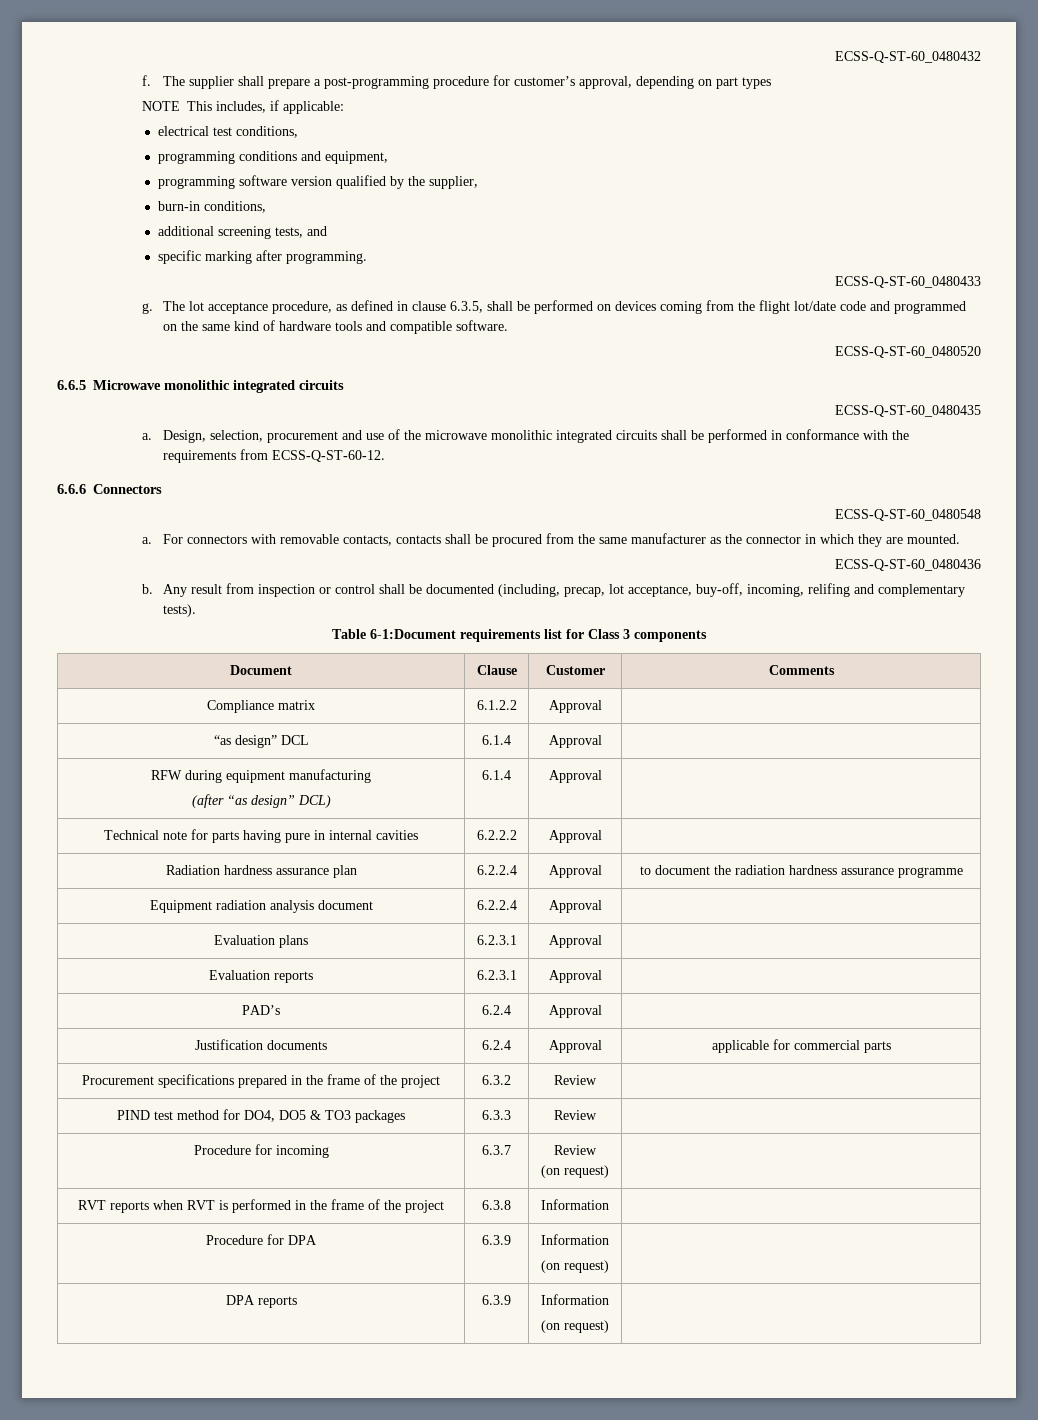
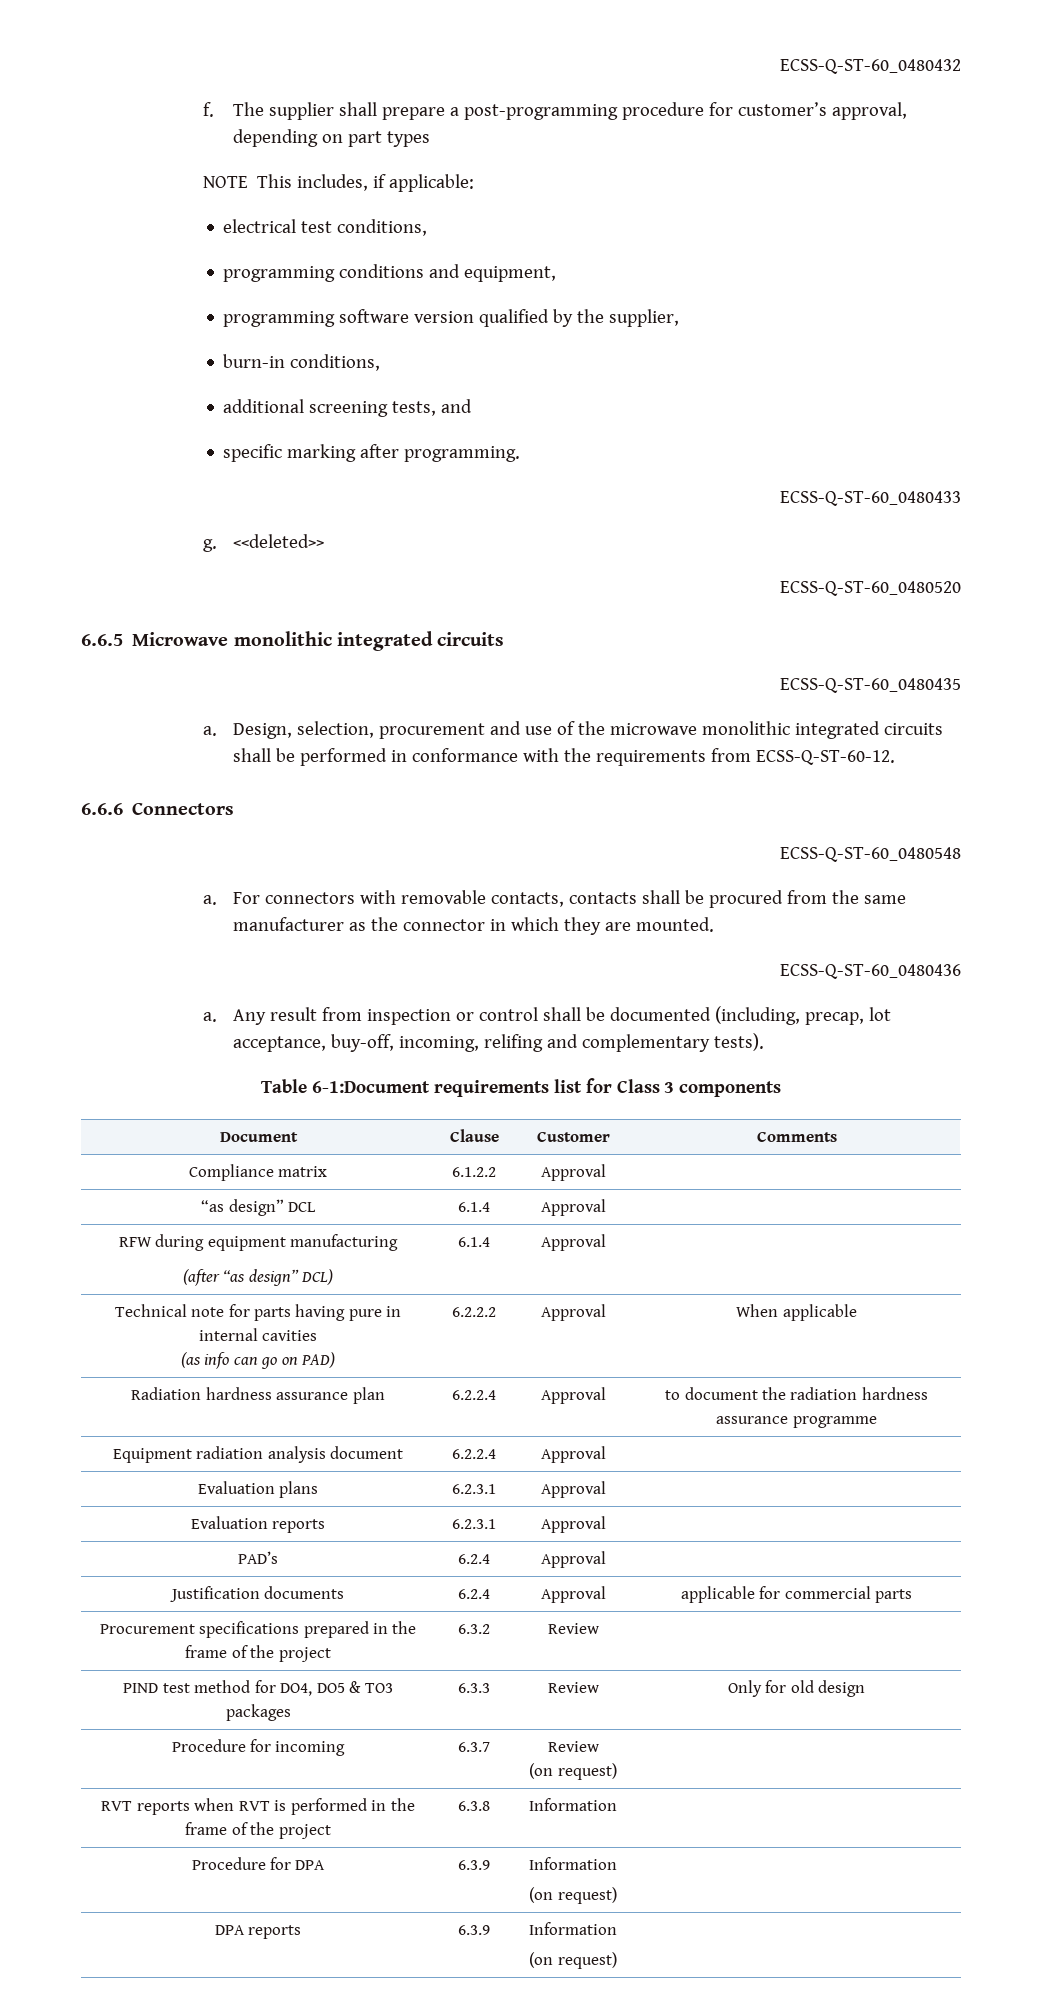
[163,300,967,314] [163,320,509,334] The lot acceptance procedure, as defined in clause 6.3.5, shall be performed on devices coming from the flight lot/date code and programmed on the same kind of hardware tools and compatible software. -> [233,534,325,548] <<deleted>>
[142,584,154,594] b. -> [202,1012,217,1022] a.
(419, 835) none -> [180,1352,336,1369] // (as info can go on PAD)
(602, 836) none -> [736,1304,857,1321] When applicable
(597, 1115) none -> [727,1680,866,1697] Only for old design

